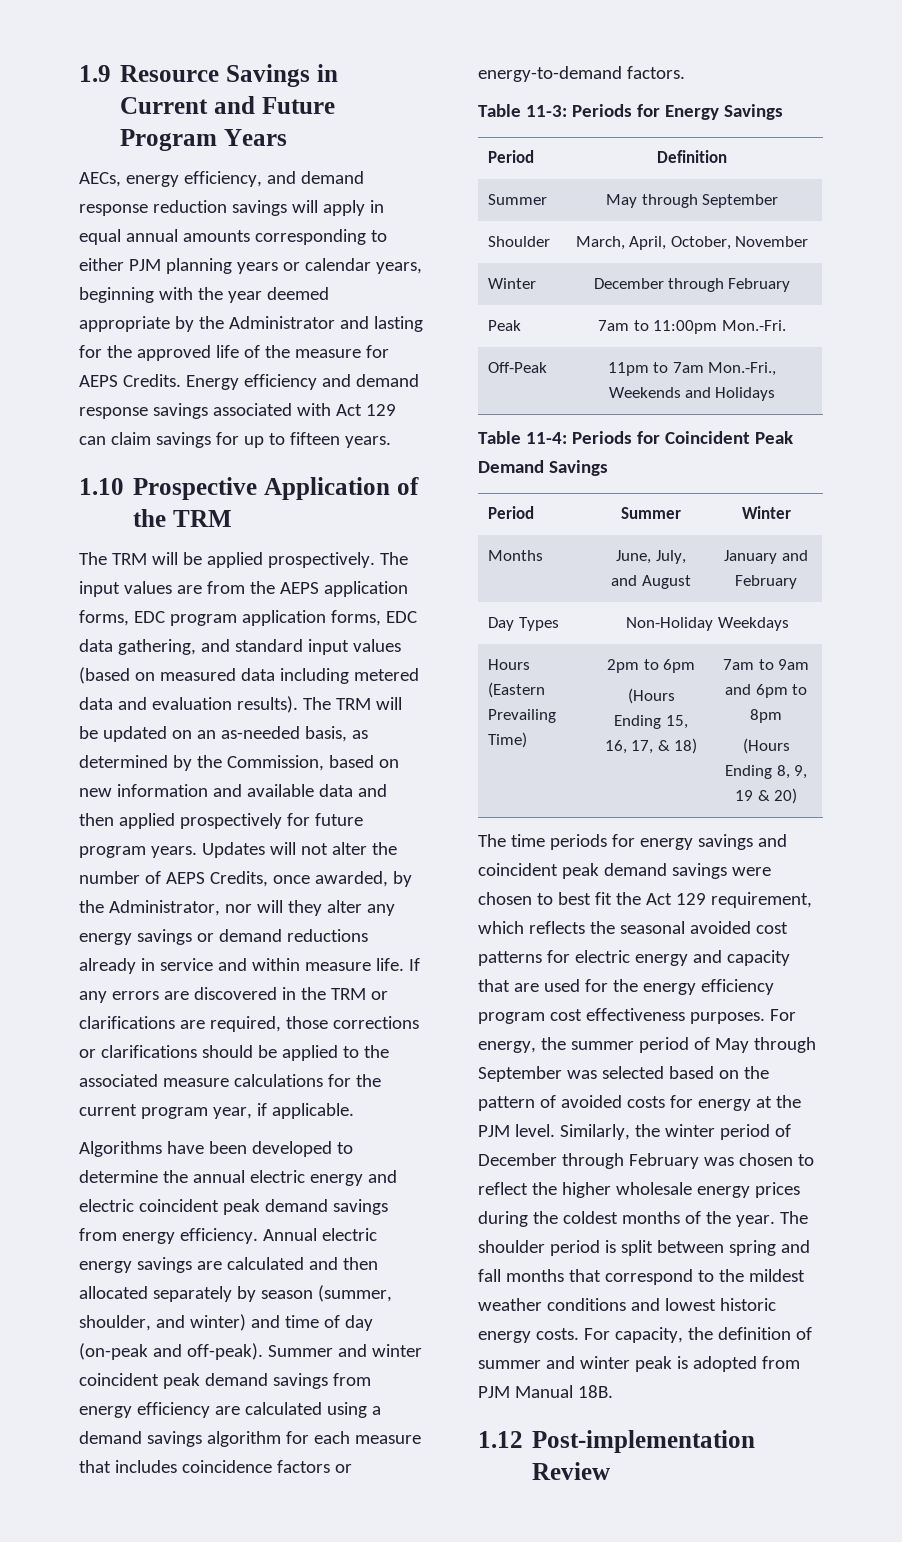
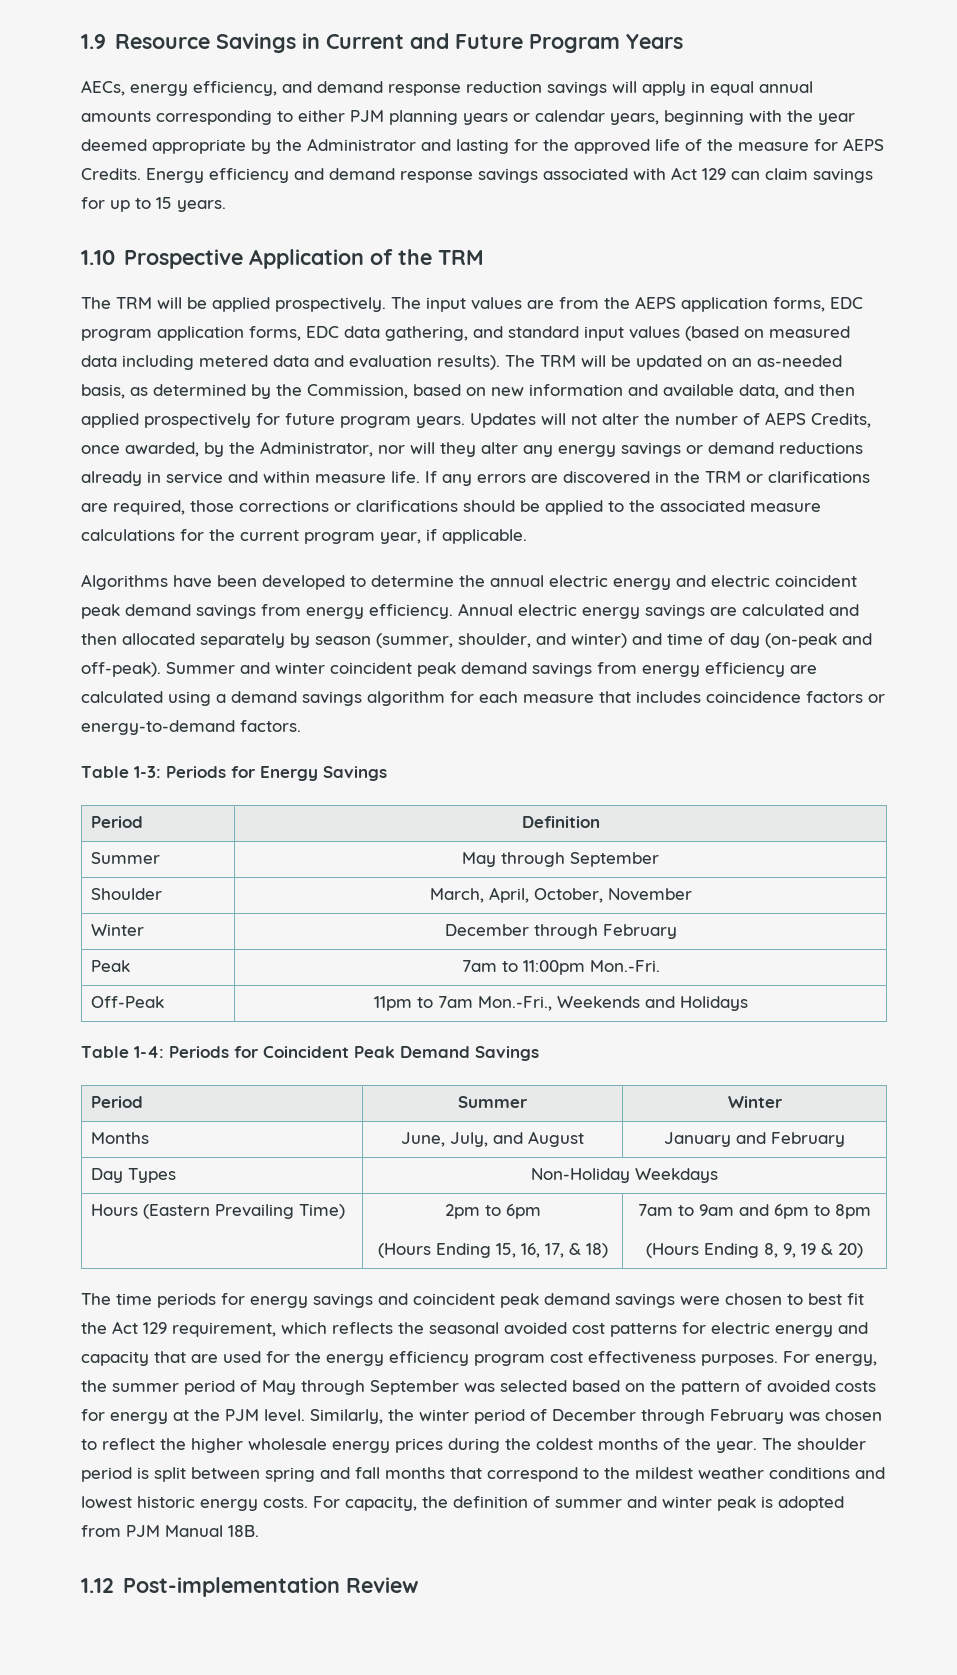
[289,432,340,445] fifteen -> [156,197,172,209] 15
[318,784,353,797] data -> [739,384,779,399] data,
[525,105,567,117] 11-3: -> [134,766,161,778] 1-3:
[525,432,567,444] 11-4: -> [134,1046,164,1058] 1-4:

